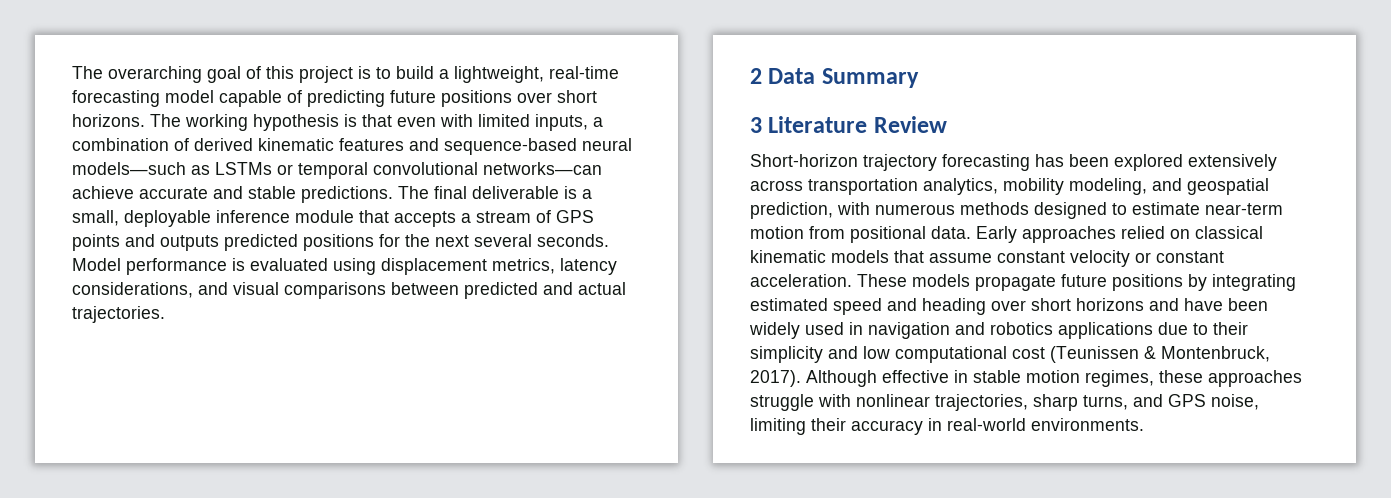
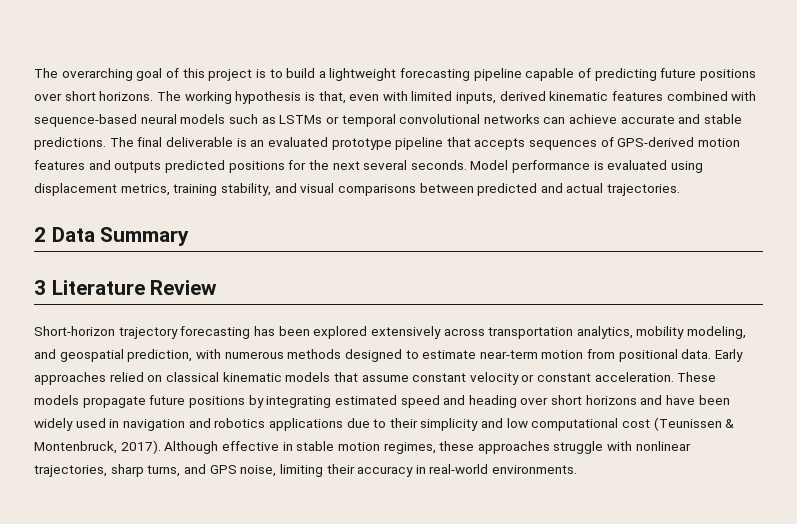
[454,66,619,83] [72,90,214,107] lightweight, real-time forecasting model -> [329,68,522,81] lightweight forecasting pipeline
[362,114,392,127] that -> [318,91,346,104] that,
[593,117,603,127] [72,138,632,155] [72,162,186,175] a combination of derived kinematic features and sequence-based neural models—such -> [499,91,757,101] [34,114,258,127] derived kinematic features combined with sequence-based neural models such
[483,162,602,175] networks—can -> [483,114,566,124] networks can
[582,189,592,199] [72,210,594,227] [72,234,120,251] a small, deployable inference module that accepts a stream of GPS points -> [250,137,741,150] [34,160,85,170] an evaluated prototype pipeline that accepts sequences of GPS-derived motion features
[560,258,617,275] [72,282,193,298] latency considerations, -> [173,183,271,196] training stability,

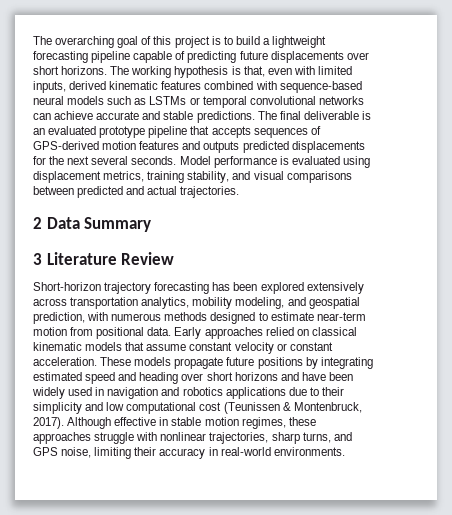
[699,69,756,81] positions -> [270,51,344,63] displacements
[228,161,285,173] positions -> [291,141,365,153] displacements

